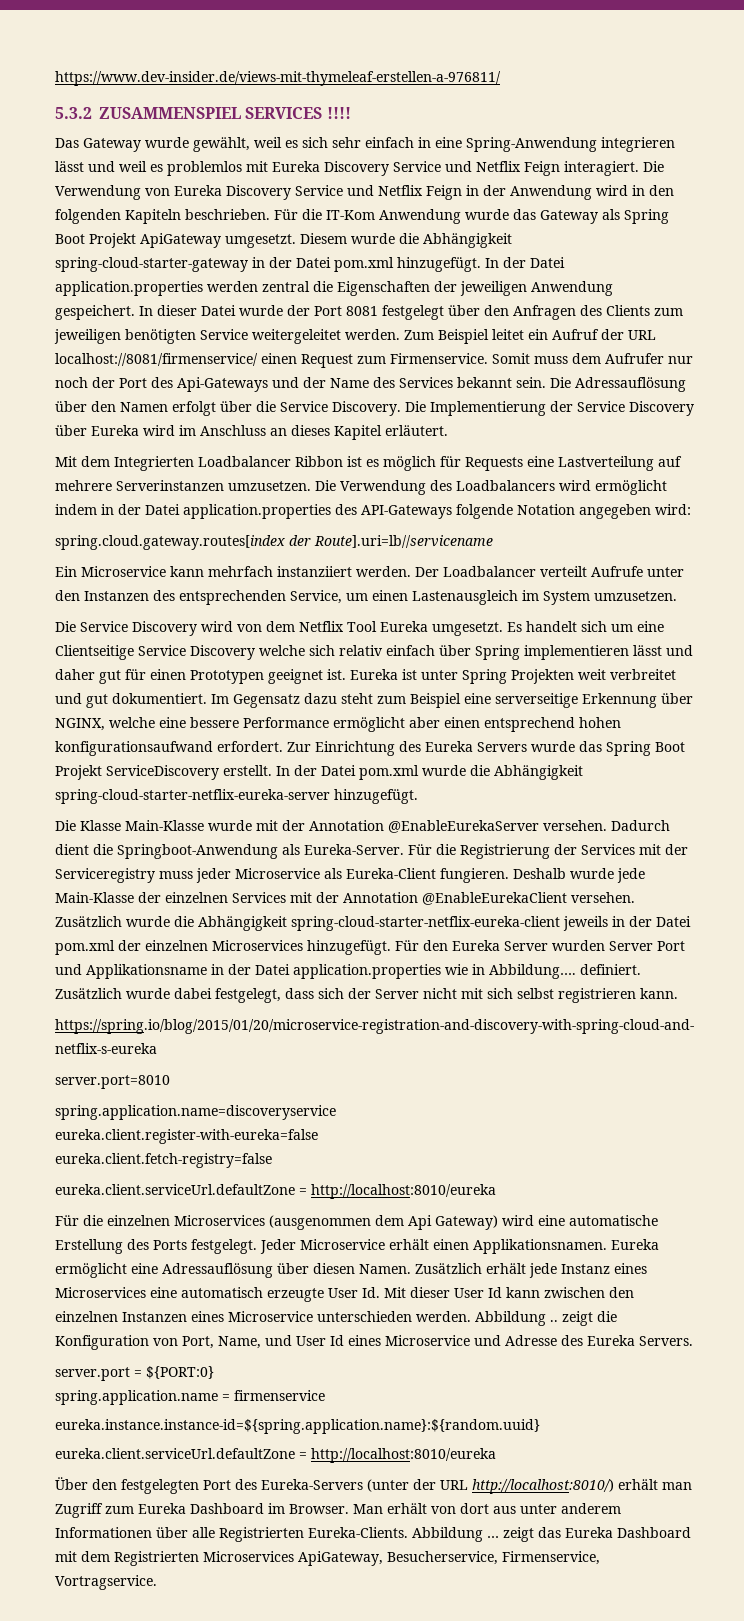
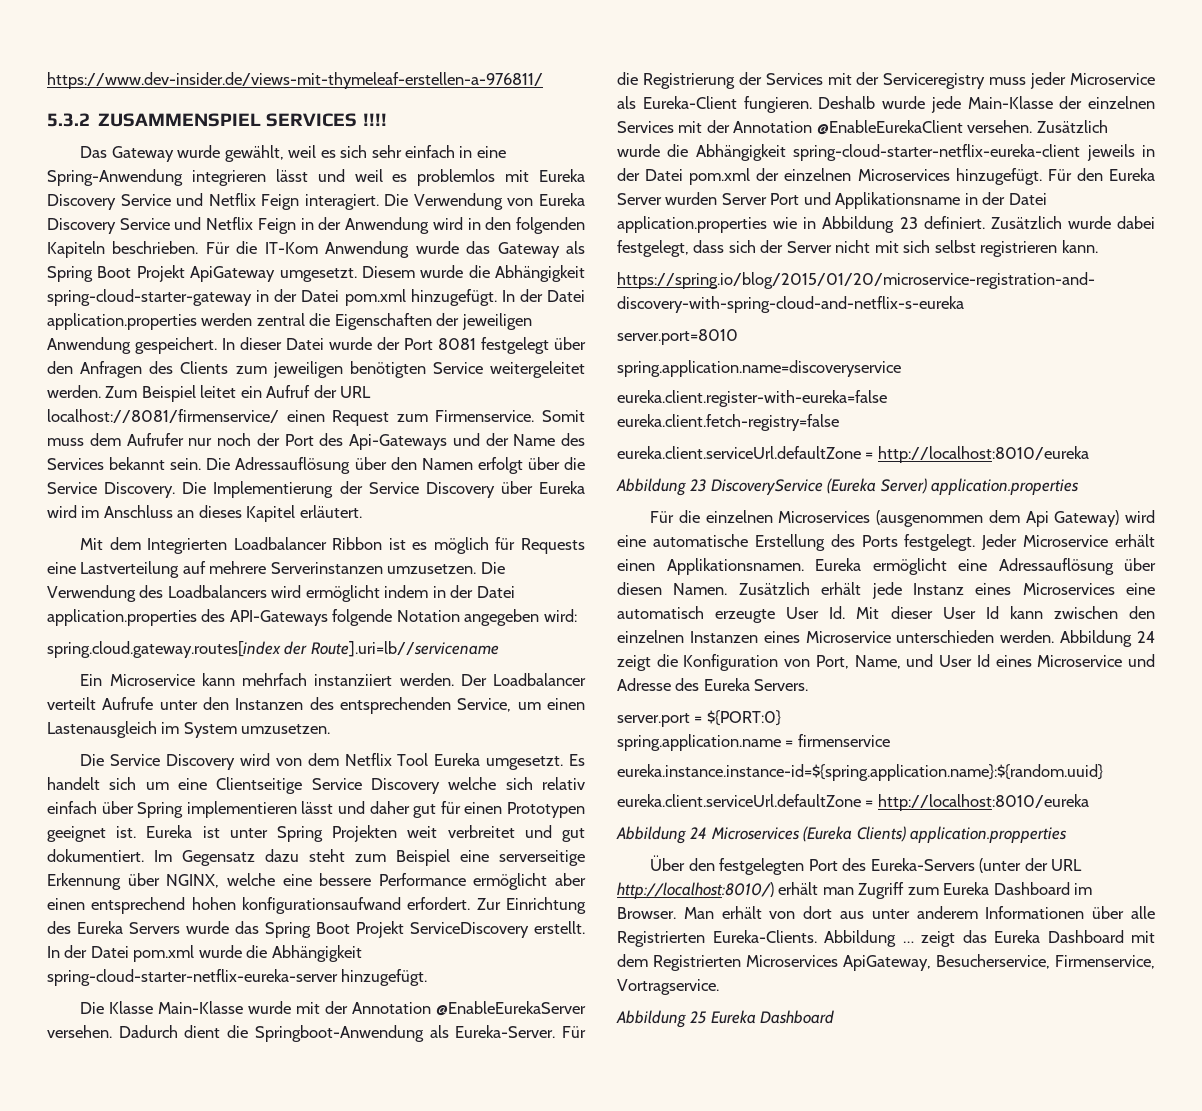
[489,964,576,979] Abbildung…. -> [822,216,918,233] Abbildung 23
(496, 1191) none -> [616,478,1080,496] // Abbildung 23 DiscoveryService (Eureka Server) application.properties
[550,1320,558,1322] .. -> [1137,631,1155,643] 24
(496, 1455) none -> [616,826,1068,844] // Abbildung 24 Microservices (Eureka Clients) application.propperties
(157, 1582) none -> [616,1010,835,1028] // Abbildung 25 Eureka Dashboard

